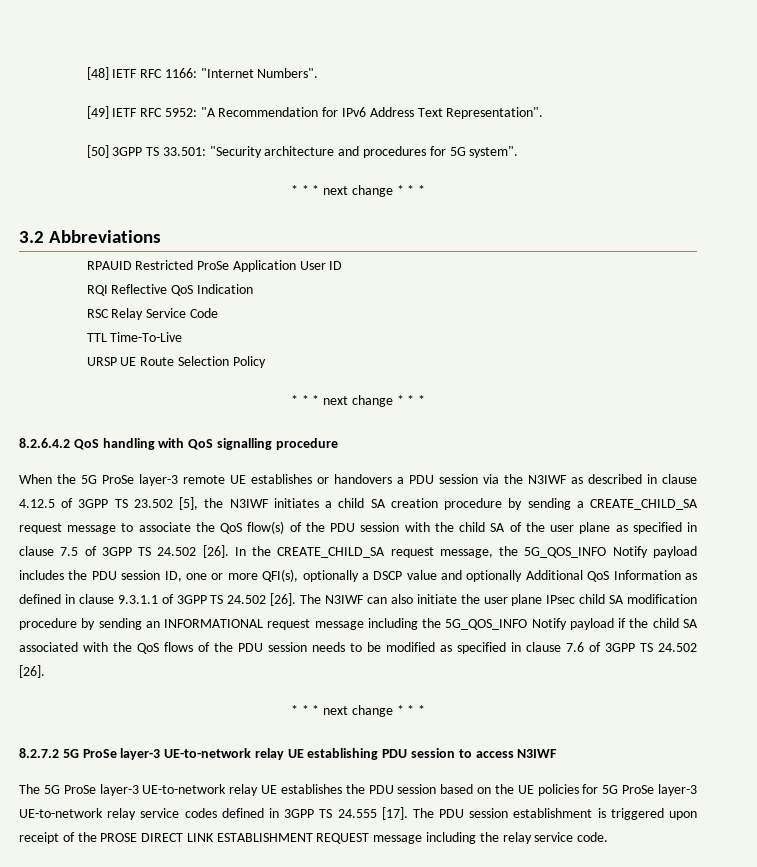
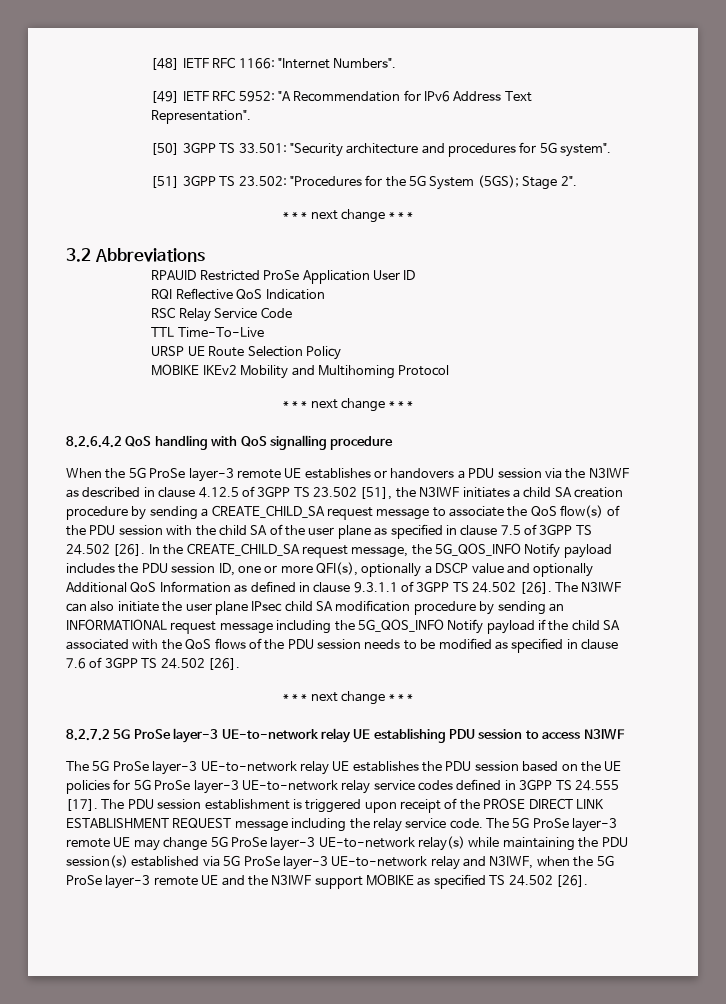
(519, 152) none -> [151,175,577,190] // [51] 3GPP TS 23.502: "Procedures for the 5G System (5GS); Stage 2".
(266, 362) none -> [151,364,450,379] // MOBIKE IKEv2 Mobility and Multihoming Protocol
[179,497,199,510] [5], -> [360,487,393,500] [51],
(609, 837) none -> [486,817,618,832] [66,836,628,851] [66,855,614,870] [66,874,588,889] The 5G ProSe layer-3 remote UE may change 5G ProSe layer-3 UE-to-network relay(s) while maintaining the PDU session(s) established via 5G ProSe layer-3 UE-to-network relay and N3IWF, when the 5G ProSe layer-3 remote UE and the N3IWF support MOBIKE as specified TS 24.502 [26].

